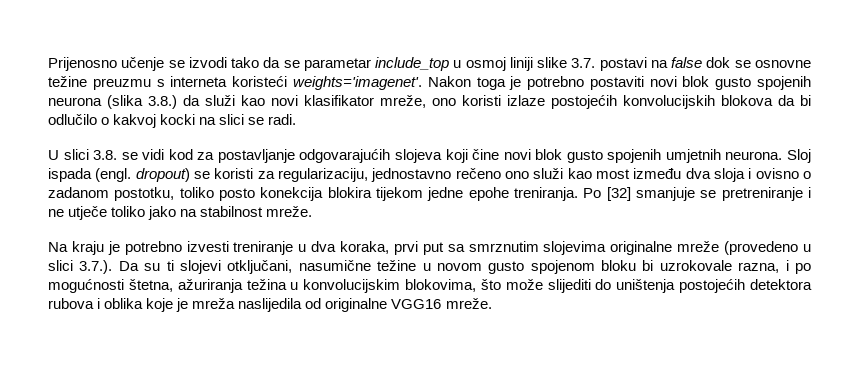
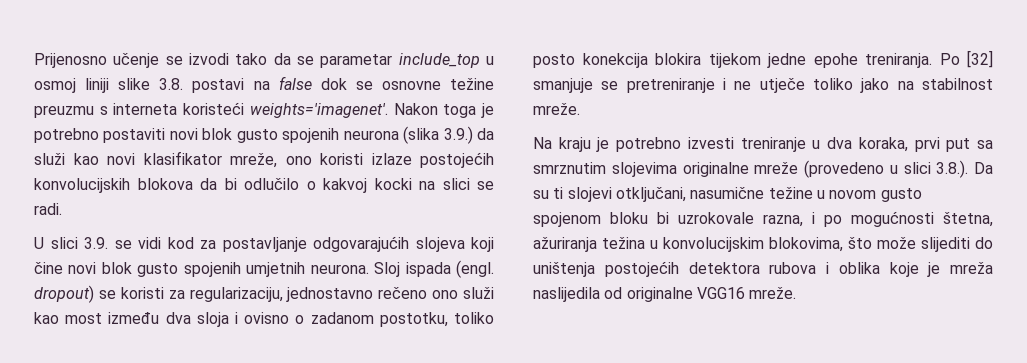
[571,58,596,68] 3.7. -> [159,78,184,90] 3.8.
[148,95,177,109] 3.8.) -> [443,126,473,144] 3.9.)
[93,150,118,160] 3.8. -> [84,237,108,249] 3.9.
[79,260,113,274] 3.7.). -> [936,160,969,178] 3.8.).

